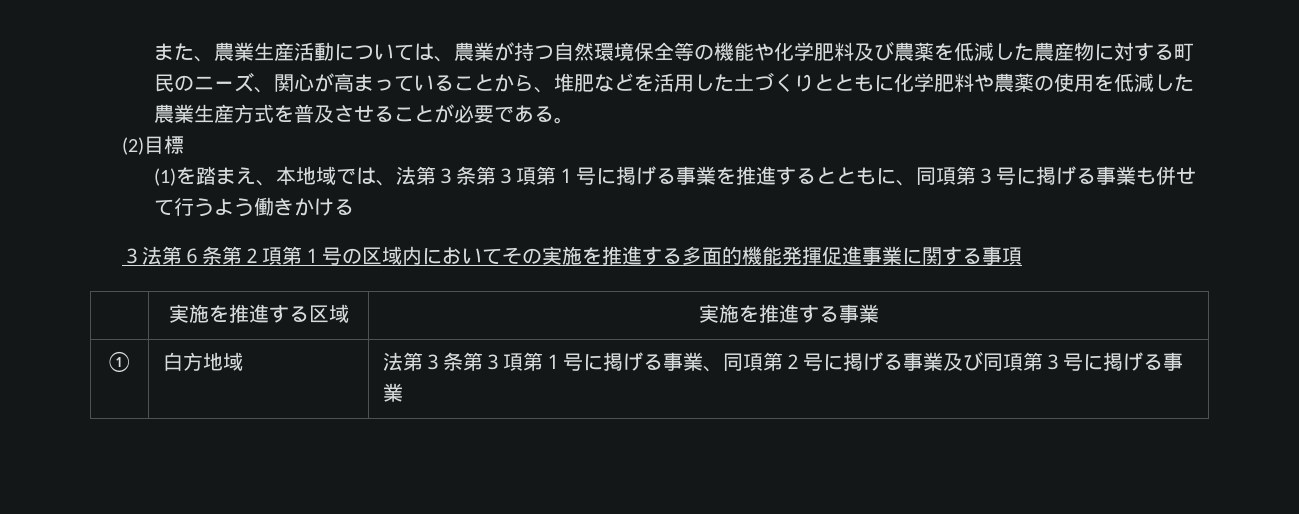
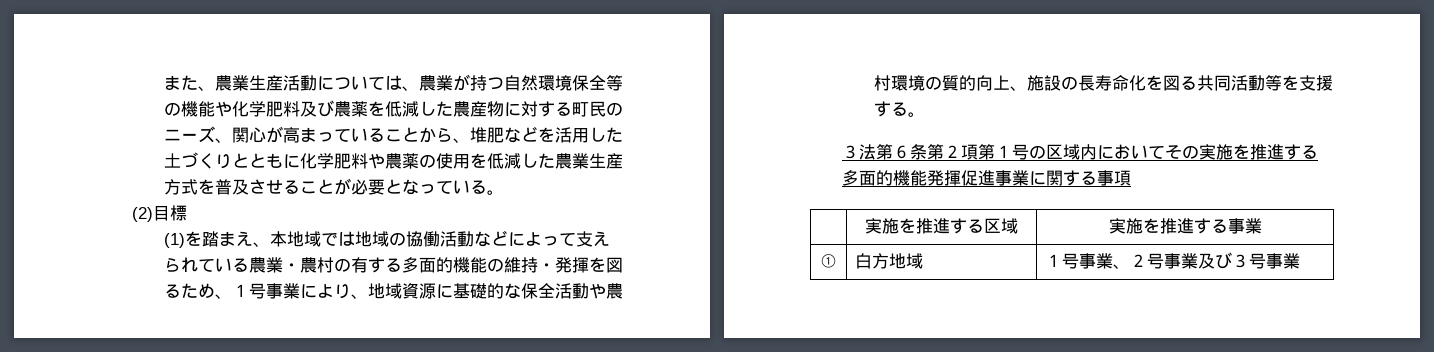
[493,105,534,123] であ -> [384,179,470,195] となってい
[375,166,1196,186] [153,197,354,217] 、法第３条第３項第１号に掲げる事業を推進するとともに、同項第３号に掲げる事業も併せて行うよう働きかける -> [354,230,610,247] [163,257,623,273] [163,283,623,299] [873,75,1333,91] [873,101,925,117] 地域の協働活動などによって支えられている農業・農村の有する多面的機能の維持・発揮を図るため、１号事業により、地域資源に基礎的な保全活動や農村環境の質的向上、施設の長寿命化を図る共同活動等を支援する。
[383,351,1164,372] 法第３条第３項第１号に掲げる事業、同項第２号に掲げる事業及び同項第３号に掲げる -> [1045,252,1267,269] １号事業、２号事業及び３号

